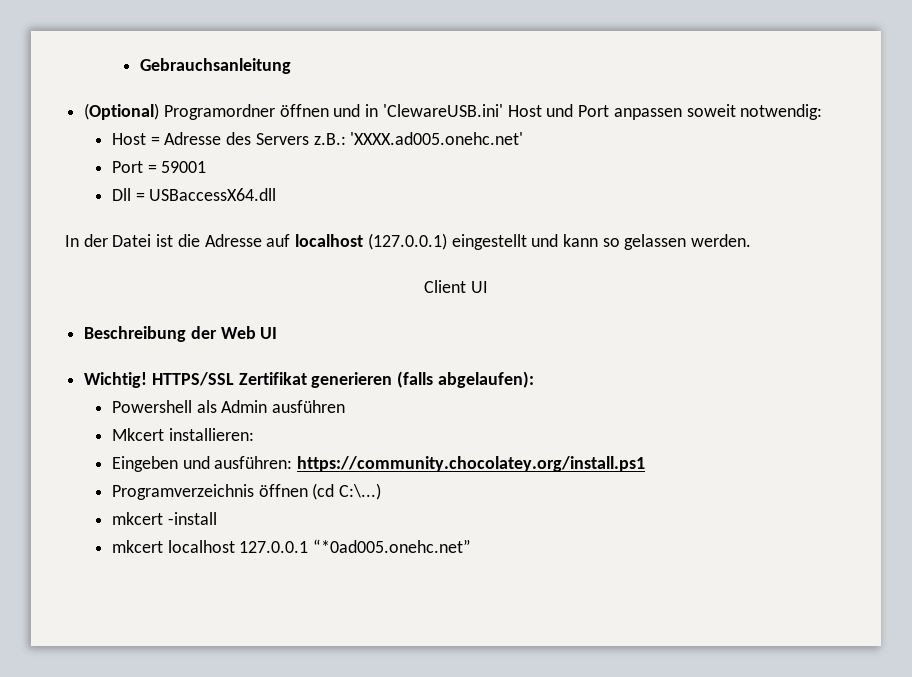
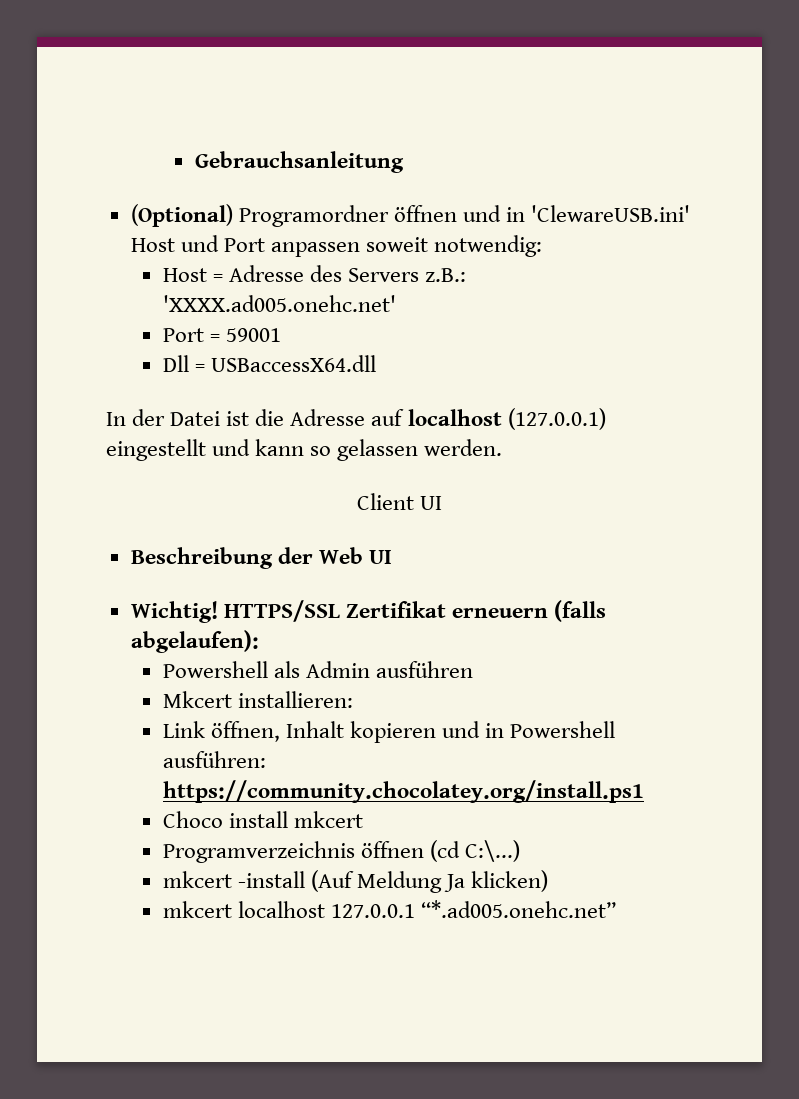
[311,372,393,388] generieren -> [451,608,548,618] erneuern
[111,456,210,472] Eingeben und -> [162,721,616,743] Link öffnen, Inhalt kopieren und in Powershell
(646, 464) none -> [162,811,364,828] // Choco install mkcert
(217, 518) none -> [311,870,549,893] (Auf Meldung Ja klicken)
[313,539,472,553] “*0ad005.onehc.net” -> [421,900,617,918] “*.ad005.onehc.net”

